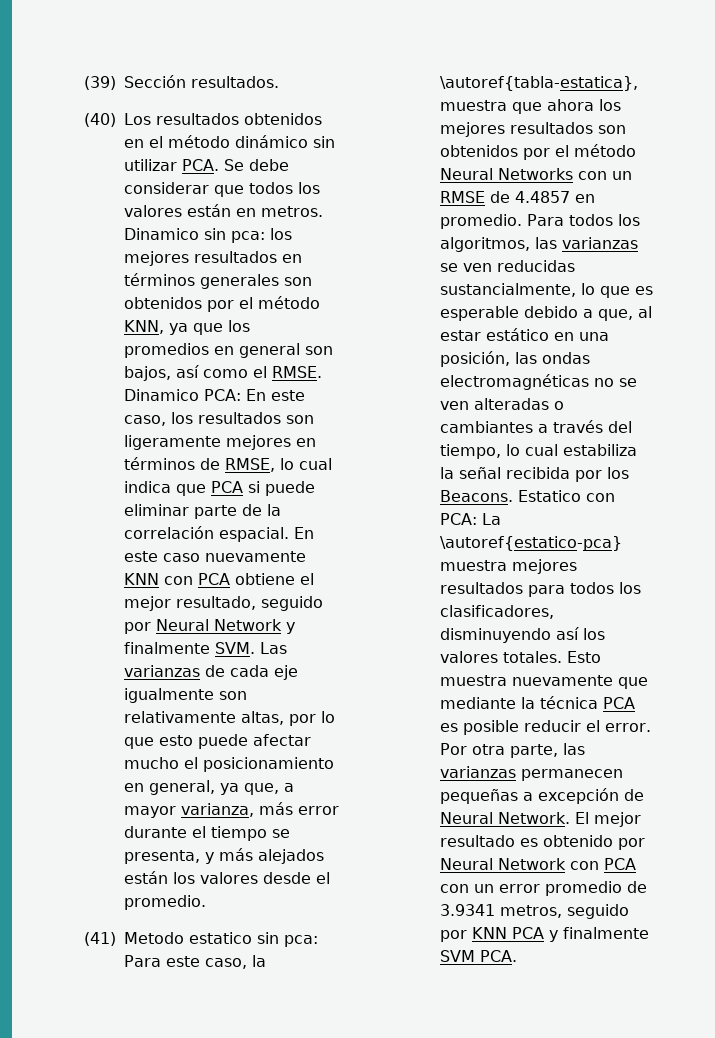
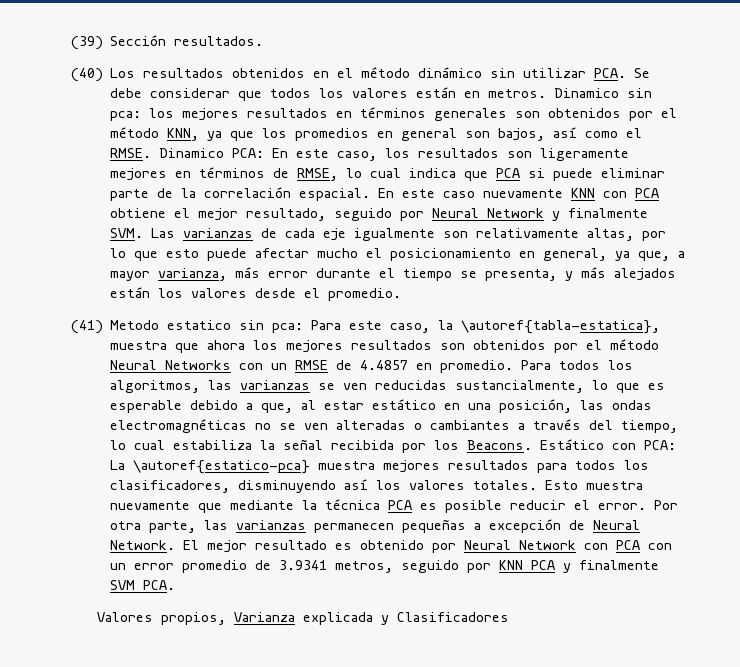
[517,490,581,502] Estatico -> [540,439,605,450] Estático
(517, 956) none -> [96,612,509,625] // Valores propios, Varianza explicada y Clasificadores

